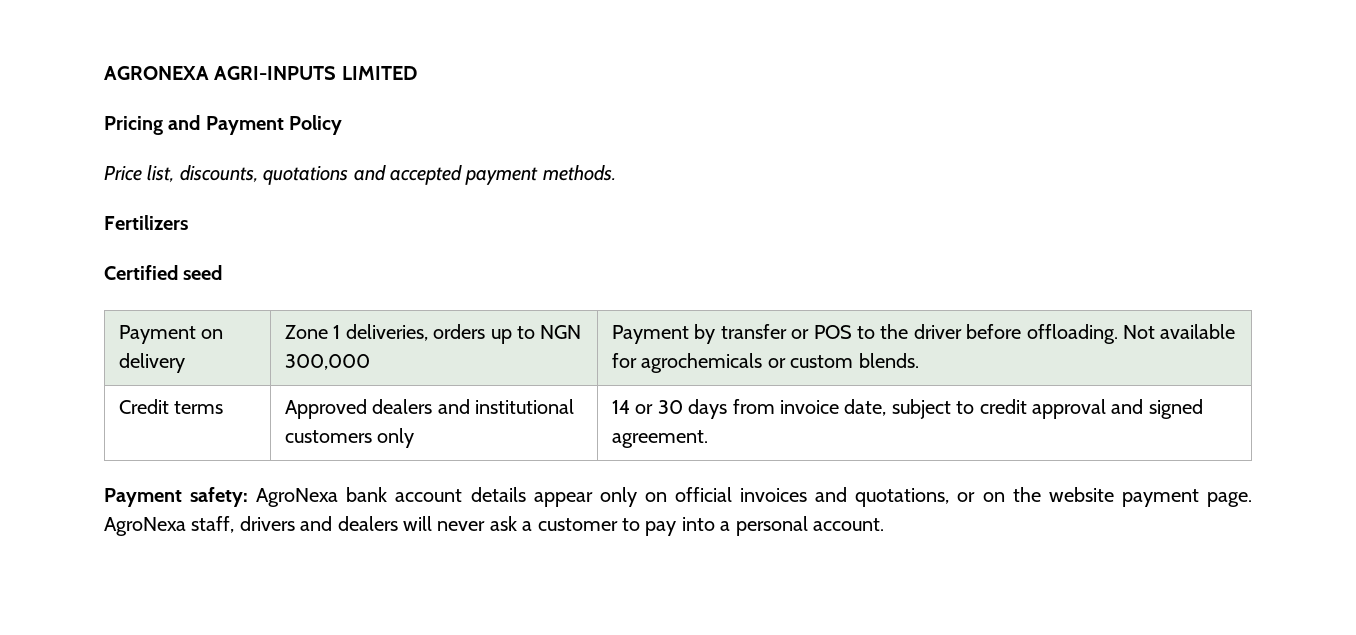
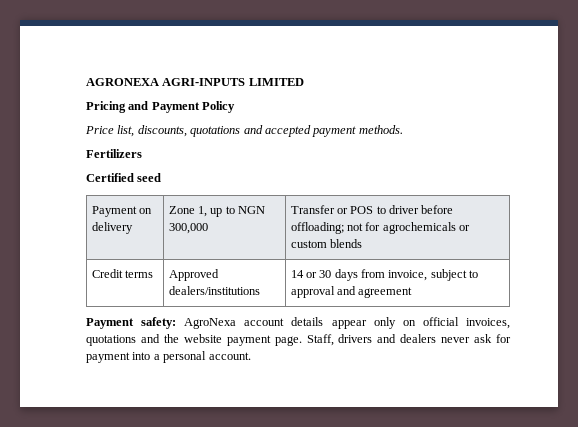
[333,324,486,341] 1 deliveries, orders -> [197,206,207,217] 1,
[611,324,787,344] Payment by transfer -> [290,205,335,214] Transfer
[880,324,909,339] the -> (386, 210) none
[1026,324,1236,344] offloading. Not available -> [290,222,363,234] offloading; not
[858,353,919,368] blends. -> [329,239,362,248] blends
[372,399,575,414] [284,428,415,448] dealers and institutional customers only -> [168,286,260,295] dealers/institutions
[779,399,887,416] invoice date, -> [388,270,428,281] invoice,
[979,399,1027,414] credit -> (479, 274) none
[1148,399,1203,419] [611,430,708,448] signed agreement. -> [358,287,413,298] agreement
[346,487,388,502] bank -> (237, 323) none
[740,487,1005,507] invoices and quotations, or on -> [465,318,510,329] [86,334,160,346] invoices, quotations and
[104,516,235,536] AgroNexa staff, -> [306,334,334,346] Staff,
[403,516,432,531] will -> (437, 338) none
[522,518,677,536] a customer to pay -> [496,334,512,343] [86,352,130,363] for payment

